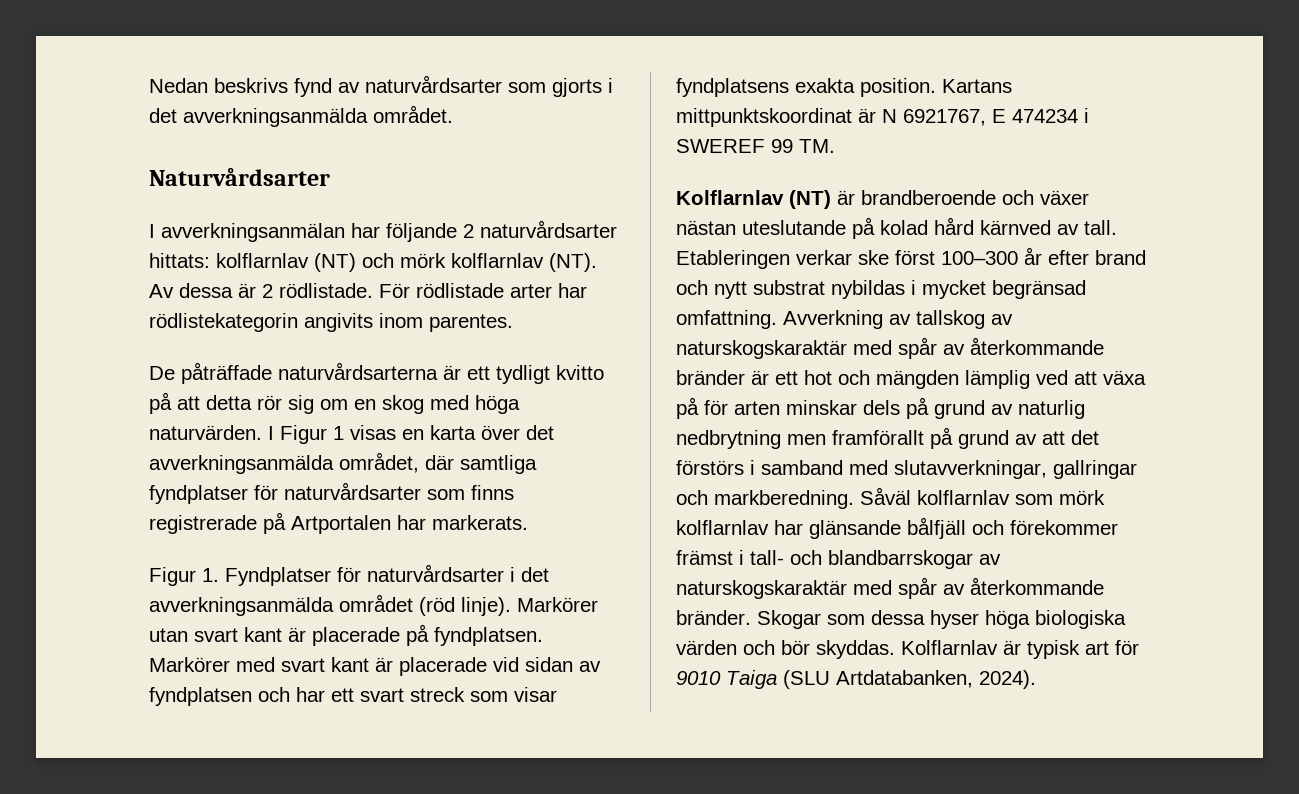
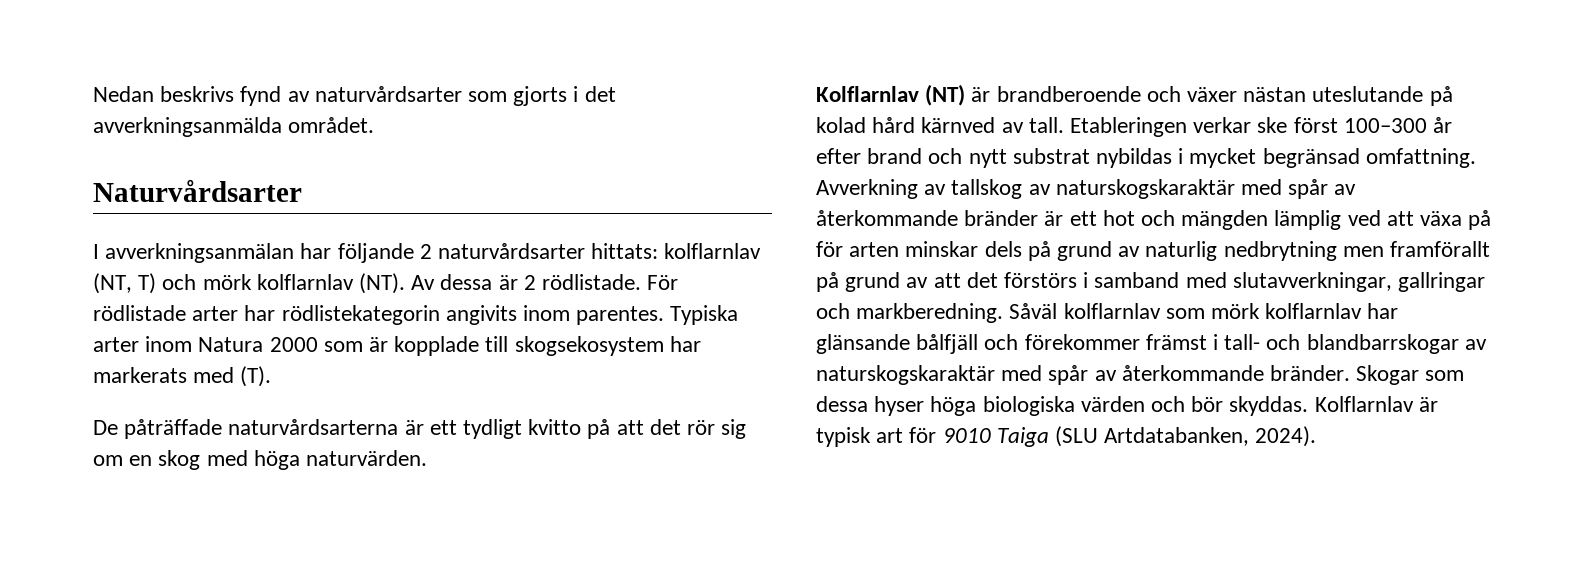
[314,253,356,272] (NT) -> [93,273,157,294] (NT, T)
(513, 323) none -> [670,305,739,325] [93,336,701,356] [93,366,272,387] Typiska arter inom Natura 2000 som är kopplade till skogsekosystem har markerats med (T).
[206,395,252,410] detta -> [649,419,681,435] det
[268,425,554,444] [149,452,537,474] [149,482,514,504] [149,512,528,534] [149,564,549,586] [149,594,598,616] [149,624,543,646] [149,657,601,676] [149,687,557,706] [676,78,1012,97] [676,108,1089,127] [676,139,835,153] I Figur 1 visas en karta över det avverkningsanmälda området, där samtliga fyndplatser för naturvårdsarter som finns registrerade på Artportalen har markerats. // Figur 1. Fyndplatser för naturvårdsarter i det avverkningsanmälda området (röd linje). Markörer utan svart kant är placerade på fyndplatsen. Markörer med svart kant är placerade vid sidan av fyndplatsen och har ett svart streck som visar fyndplatsens exakta position. Kartans mittpunktskoordinat är N 6921767, E 474234 i SWEREF 99 TM. -> (428, 458) none

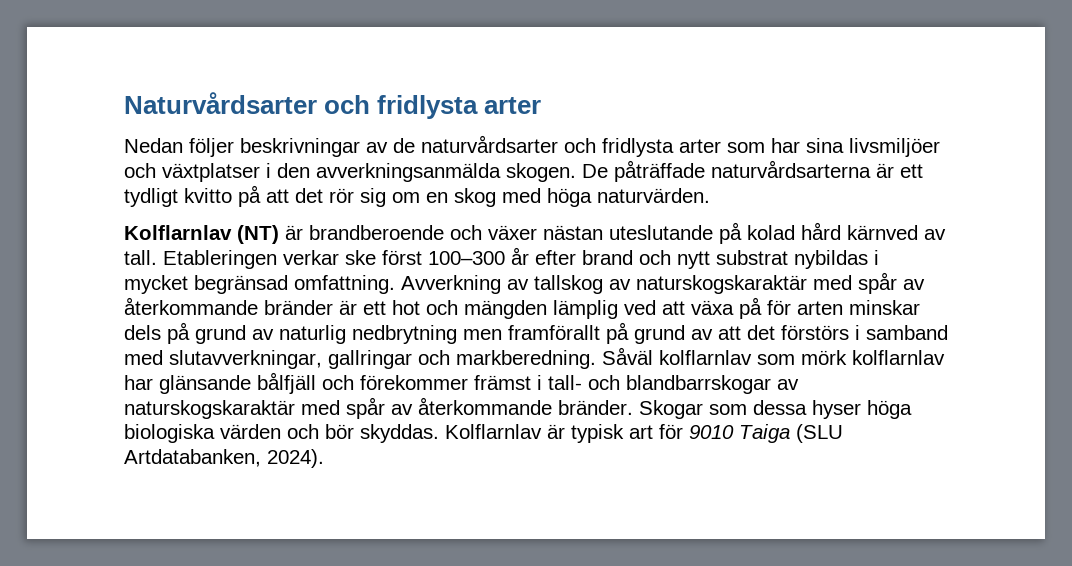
[93,86,616,106] [93,117,375,137] [93,179,302,202] [93,243,762,263] [93,273,679,294] [93,305,739,325] [93,336,701,356] [93,366,272,387] Nedan beskrivs fynd av naturvårdsarter som gjorts i det avverkningsanmälda området. // Naturvårdsarter // I avverkningsanmälan har följande 2 naturvårdsarter hittats: kolflarnlav (NT, T) och mörk kolflarnlav (NT). Av dessa är 2 rödlistade. För rödlistade arter har rödlistekategorin angivits inom parentes. Typiska arter inom Natura 2000 som är kopplade till skogsekosystem har markerats med (T). // -> [124,92,542,119] [124,135,940,157] [124,163,576,182] Naturvårdsarter och fridlysta arter // Nedan följer beskrivningar av de naturvårdsarter och fridlysta arter som har sina livsmiljöer och växtplatser i den avverkningsanmälda skogen.

